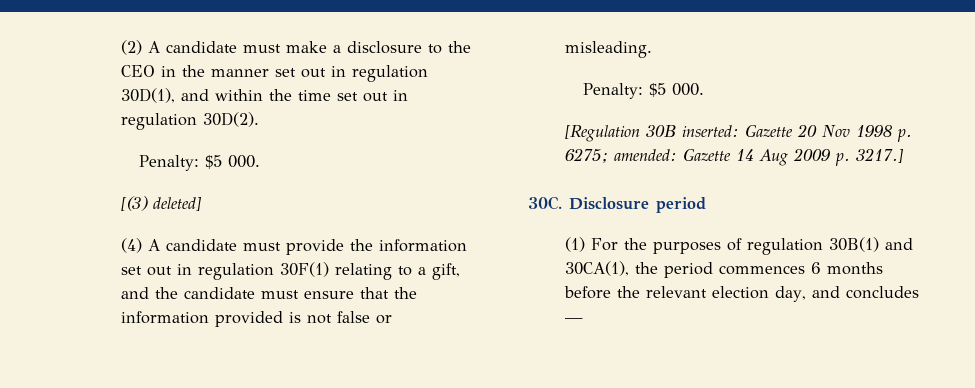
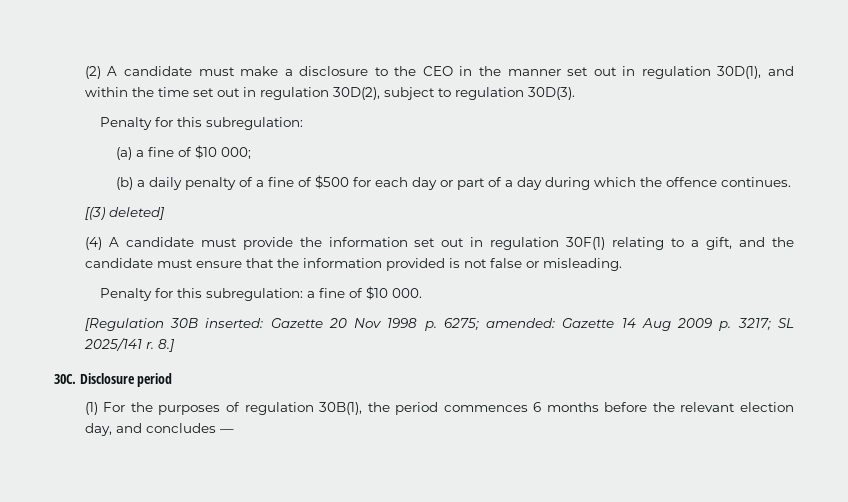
[202,112,259,127] [139,155,261,171] 30D(2). // Penalty: $5 000. -> [332,87,575,100] [100,117,304,130] [115,145,251,160] [115,175,791,190] 30D(2), subject to regulation 30D(3). // Penalty for this subregulation: // (a) a fine of $10 000; // (b) a daily penalty of a fine of $500 for each day or part of a day during which the offence continues.
[583,83,667,99] Penalty: $5 -> [100,286,389,301] Penalty for this subregulation: a fine of $10
[855,148,904,163] 3217.] -> [737,318,795,330] [83,338,175,352] 3217; SL 2025/141 r. 8.]
[828,237,913,252] [564,261,629,276] 30B(1) and 30CA(1), -> [319,402,363,415] 30B(1),

